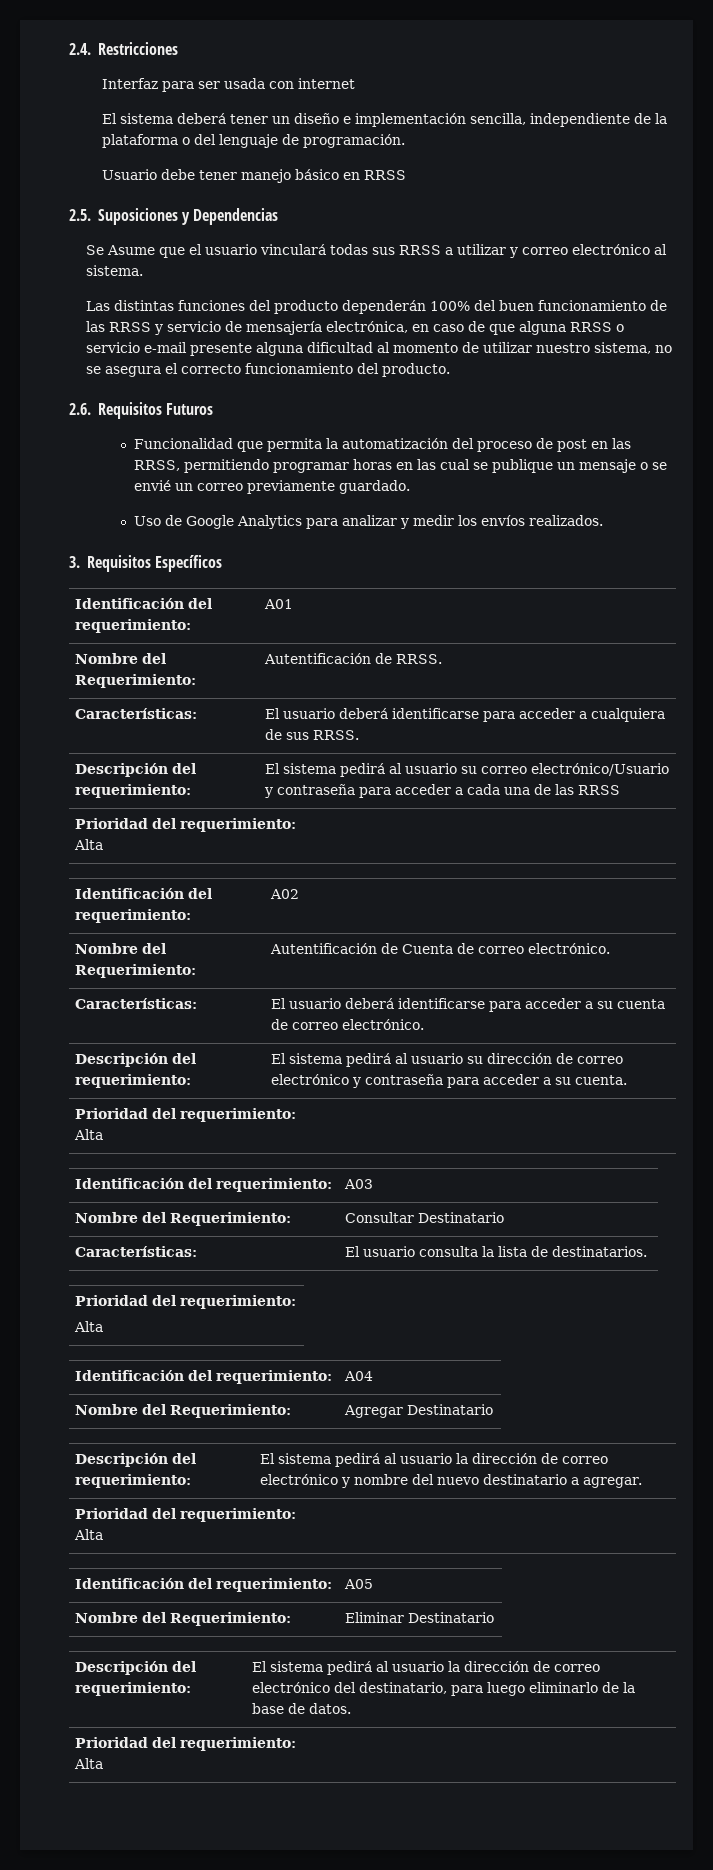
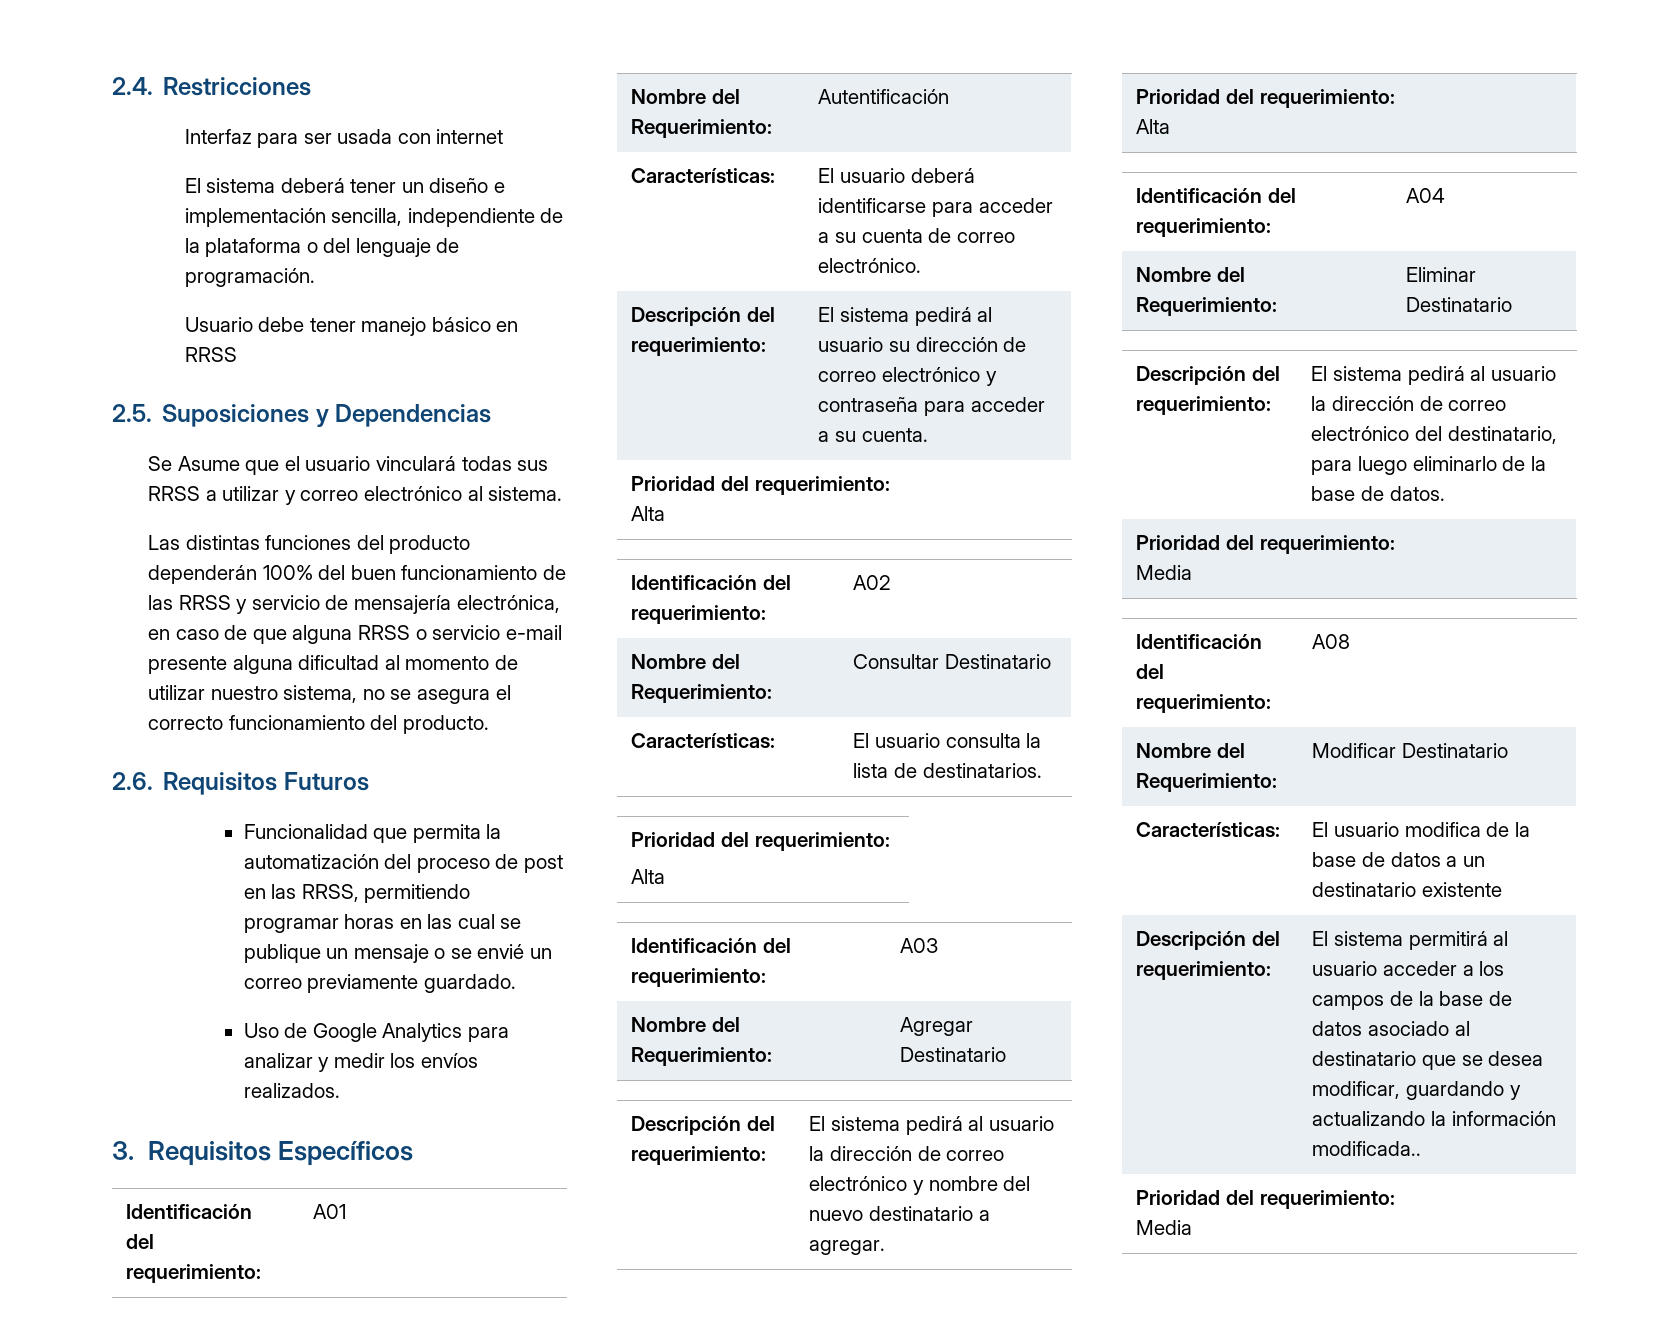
[374,653,442,664] [74,708,197,719] [264,708,665,722] [264,729,359,740] [74,763,196,777] [74,784,191,798] [264,763,669,777] [263,784,620,798] [74,818,296,832] [73,839,103,850] [74,888,212,899] [74,909,191,923] [269,889,299,899] [74,943,166,954] [74,964,196,978] [269,943,610,954] de RRSS. // Características: | El usuario deberá identificarse para acceder a cualquiera de sus RRSS. // Descripción del requerimiento: | El sistema pedirá al usuario su correo electrónico/Usuario y contraseña para acceder a cada una de las RRSS // Prioridad del requerimiento: // Alta // Identificación del requerimiento: | A02 // Nombre del Requerimiento: | Autentificación de Cuenta de correo electrónico. -> (950, 96) none
[343,1179,373,1189] A03 -> [853,575,892,590] A02
[343,1371,373,1381] A04 -> [900,938,939,953] A03
[343,1579,373,1589] A05 -> [1406,188,1446,203] A04
[73,1758,103,1769] Alta -> [1136,565,1193,580] [1136,634,1263,649] [1136,664,1165,679] [1136,694,1272,713] [1312,634,1351,649] [1136,743,1246,758] [1136,773,1278,792] [1312,743,1509,758] [1136,822,1281,837] [1312,822,1530,837] [1312,852,1485,867] [1312,882,1503,897] [1136,931,1281,950] [1136,961,1272,980] [1312,931,1509,950] [1312,961,1505,976] [1312,991,1512,1010] [1312,1021,1470,1036] [1312,1051,1544,1070] [1312,1081,1521,1100] [1312,1111,1556,1126] [1312,1141,1422,1156] [1136,1190,1395,1209] [1136,1220,1193,1235] Media // Identificación del requerimiento: | A08 // Nombre del Requerimiento: | Modificar Destinatario // Características: | El usuario modifica de la base de datos a un destinatario existente // Descripción del requerimiento: | El sistema permitirá al usuario acceder a los campos de la base de datos asociado al destinatario que se desea modificar, guardando y actualizando la información modificada.. // Prioridad del requerimiento: // Media

